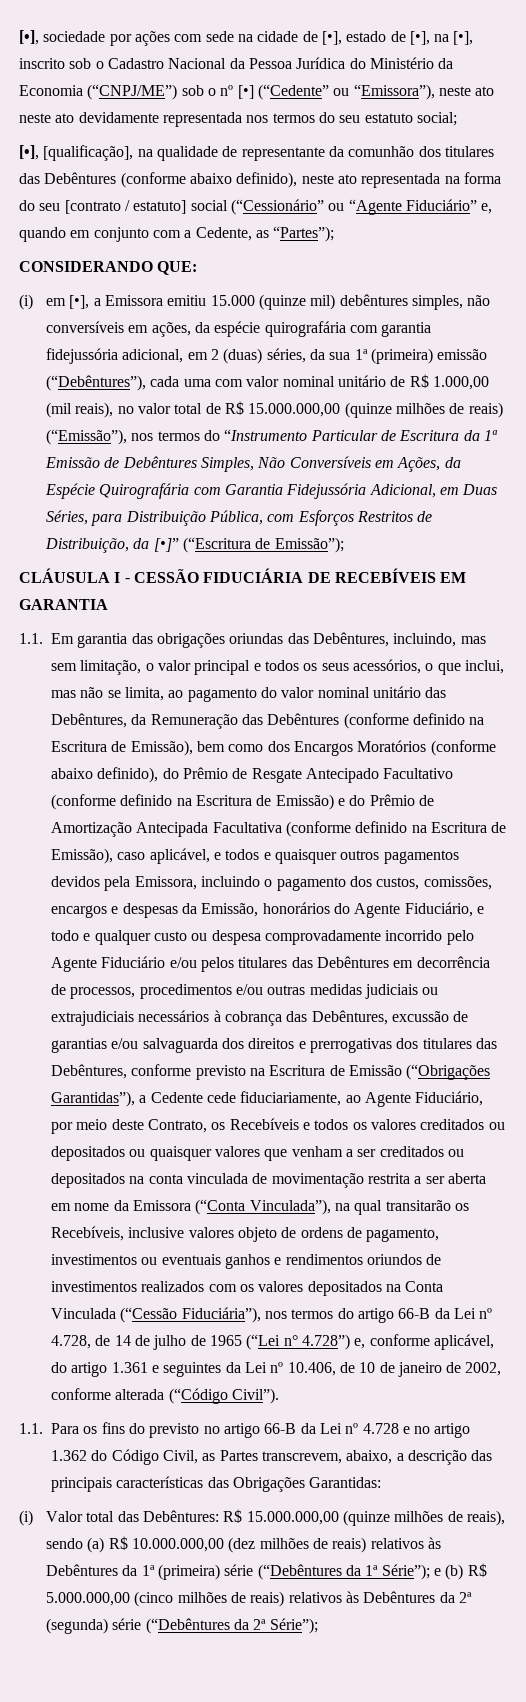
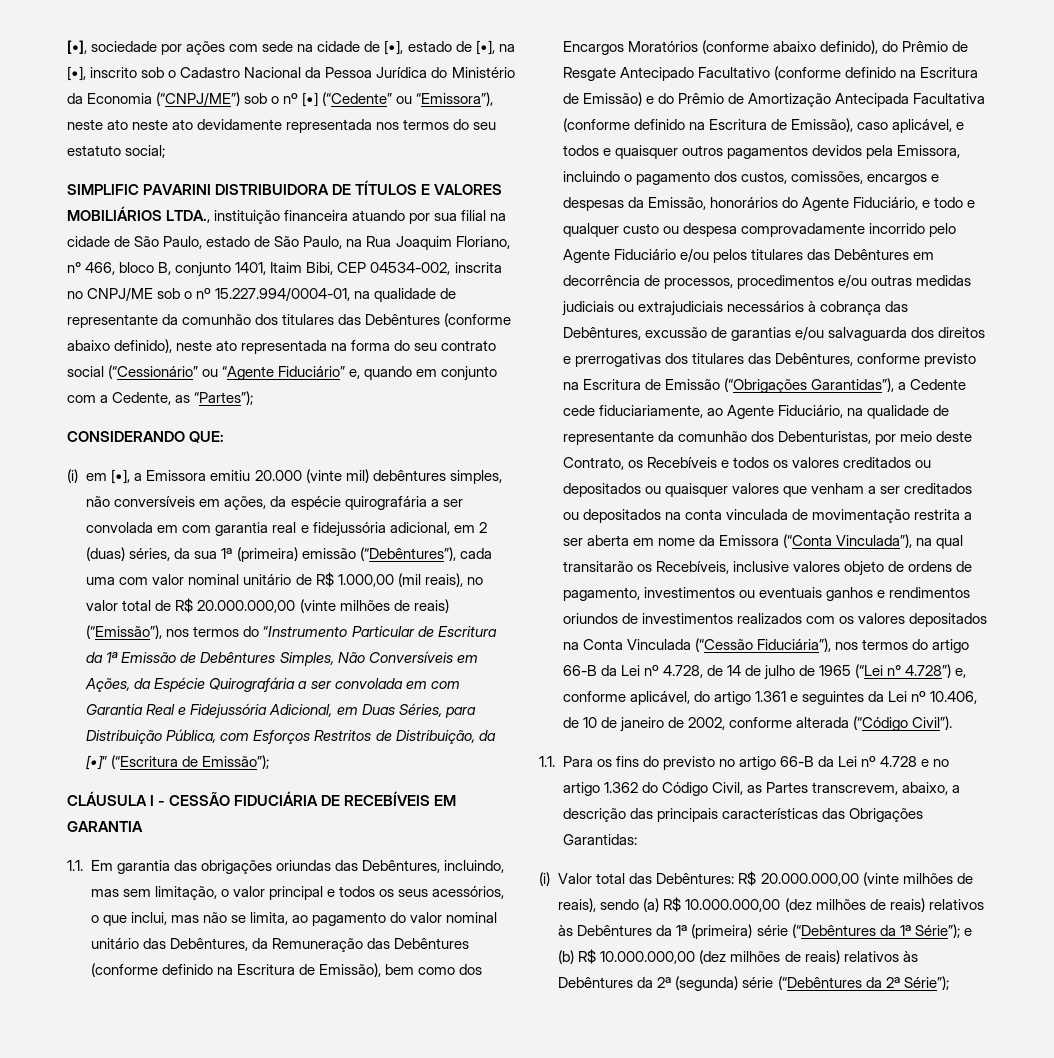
[19,145,134,161] [•], [qualificação], -> [67,180,503,195] [67,206,507,224] [67,236,510,250] [67,262,502,277] [67,287,351,301] SIMPLIFIC PAVARINI DISTRIBUIDORA DE TÍTULOS E VALORES MOBILIÁRIOS LTDA., instituição financeira atuando por sua filial na cidade de São Paulo, estado de São Paulo, na Rua Joaquim Floriano, n° 466, bloco B, conjunto 1401, Itaim Bibi, CEP 04534-002, inscrita no CNPJ/ME sob o nº 15.227.994/0004-01,
[64,200,187,214] [contrato / estatuto] -> [441,340,497,351] contrato
[210,294,307,310] 15.000 (quinze -> [254,469,342,483] 20.000 (vinte
[350,322,432,337] com garantia -> [430,499,463,507] [86,522,309,536] a ser convolada em com garantia real e
[248,402,392,418] 15.000.000,00 (quinze -> [197,599,336,613] 20.000.000,00 (vinte
[193,484,284,495] com Garantia -> [298,678,460,689] [86,704,187,715] a ser convolada em com Garantia Real e
(484, 1098) none -> [846,405,949,419] [562,431,871,445] na qualidade de representante da comunhão dos Debenturistas,
[246,1510,391,1526] 15.000.000,00 (quinze -> [760,872,899,886] 20.000.000,00 (vinte
[46,1591,174,1607] 5.000.000,00 (cinco -> [600,950,727,964] 10.000.000,00 (dez

